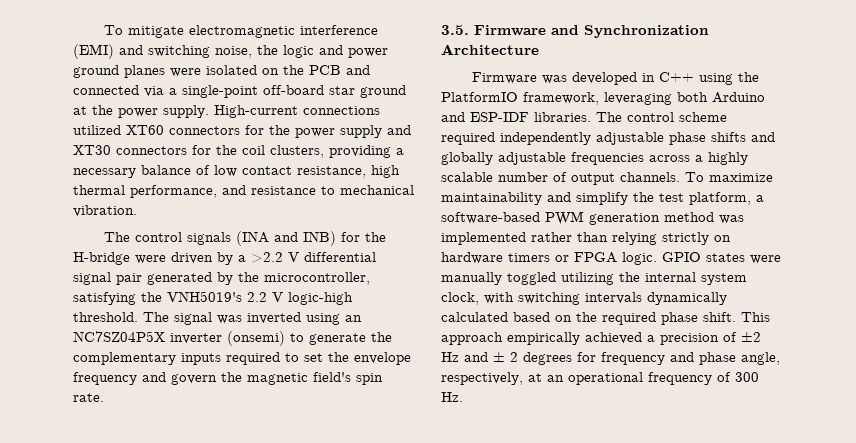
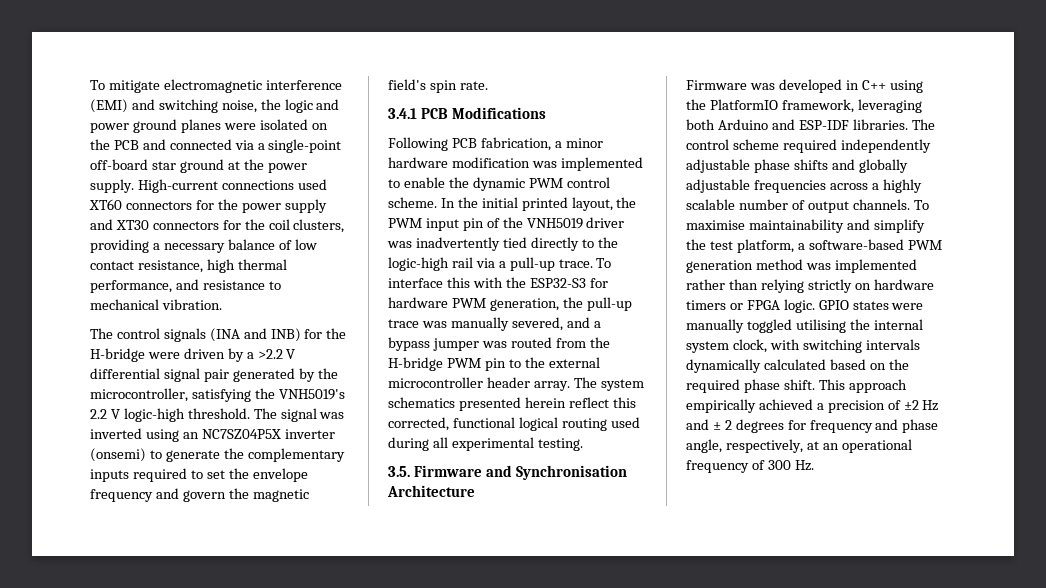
[73,125,121,135] utilized -> [297,179,327,190] used
(104, 397) none -> [388,107,546,119] [388,137,603,151] [388,157,643,171] [388,177,610,191] [388,197,637,211] [388,217,625,231] [387,237,618,251] [388,257,612,271] [388,277,608,288] [388,297,632,311] [388,317,601,331] [388,337,610,351] [388,357,600,371] [388,377,644,391] [388,397,636,411] [388,417,640,431] [388,437,583,451] // 3.4.1 PCB Modifications // Following PCB fabrication, a minor hardware modification was implemented to enable the dynamic PWM control scheme. In the initial printed layout, the PWM input pin of the VNH5019 driver was inadvertently tied directly to the logic-high rail via a pull-up trace. To interface this with the ESP32-S3 for hardware PWM generation, the pull-up trace was manually severed, and a bypass jumper was routed from the H-bridge PWM pin to the external microcontroller header array. The system schematics presented herein reflect this corrected, functional logical routing used during all experimental testing.
[584,25,709,38] Synchronization -> [515,465,627,480] Synchronisation
[709,173,773,182] maximize -> [686,220,745,230] maximise
[561,272,614,285] utilizing -> [795,319,846,333] utilising

